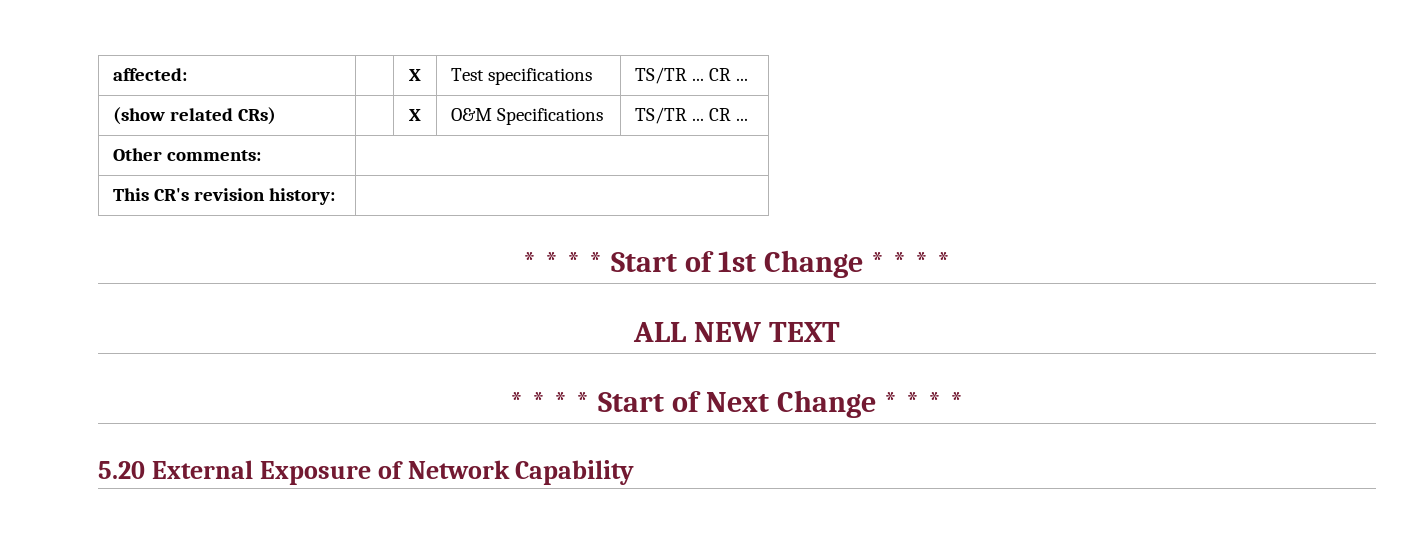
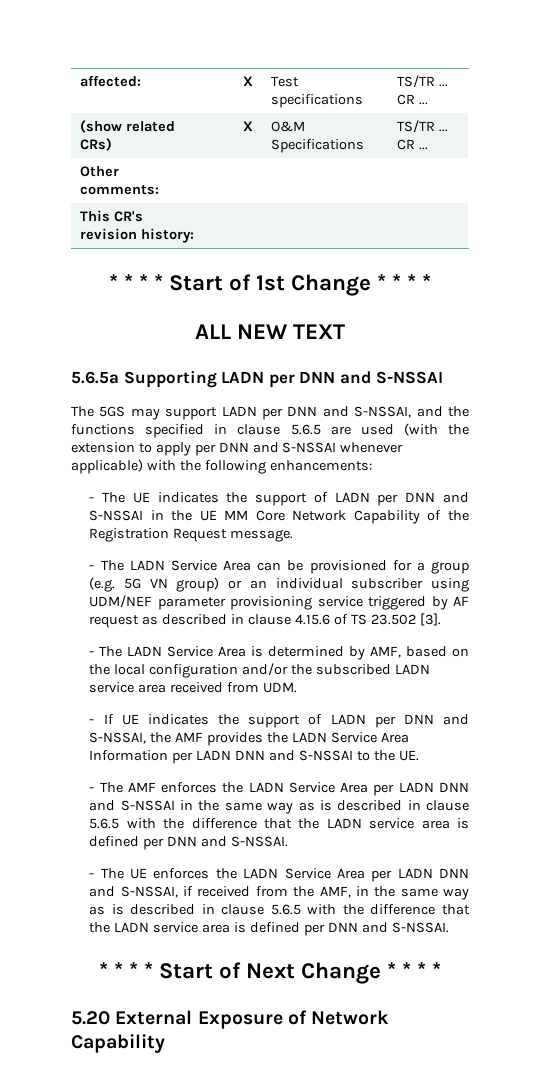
(840, 332) none -> [71,370,443,388] [71,406,469,420] [71,423,469,438] [71,442,404,456] [71,459,372,474] [89,492,470,506] [89,510,470,524] [89,528,294,542] [89,560,469,574] [89,577,470,592] [89,595,470,610] [89,613,441,628] [89,646,470,660] [89,663,430,678] [89,682,298,693] [89,714,469,728] [89,732,409,746] [89,750,419,764] [89,782,470,796] [89,800,469,814] [89,818,469,829] [89,836,289,850] [89,868,469,882] [89,886,469,900] [89,904,471,915] [89,922,449,936] // 5.6.5a Supporting LADN per DNN and S-NSSAI // The 5GS may support LADN per DNN and S-NSSAI, and the functions specified in clause 5.6.5 are used (with the extension to apply per DNN and S-NSSAI whenever applicable) with the following enhancements: // - The UE indicates the support of LADN per DNN and S-NSSAI in the UE MM Core Network Capability of the Registration Request message. // - The LADN Service Area can be provisioned for a group (e.g. 5G VN group) or an individual subscriber using UDM/NEF parameter provisioning service triggered by AF request as described in clause 4.15.6 of TS 23.502 [3]. // - The LADN Service Area is determined by AMF, based on the local configuration and/or the subscribed LADN service area received from UDM. // - If UE indicates the support of LADN per DNN and S-NSSAI, the AMF provides the LADN Service Area Information per LADN DNN and S-NSSAI to the UE. // - The AMF enforces the LADN Service Area per LADN DNN and S-NSSAI in the same way as is described in clause 5.6.5 with the difference that the LADN service area is defined per DNN and S-NSSAI. // - The UE enforces the LADN Service Area per LADN DNN and S-NSSAI, if received from the AMF, in the same way as is described in clause 5.6.5 with the difference that the LADN service area is defined per DNN and S-NSSAI.

